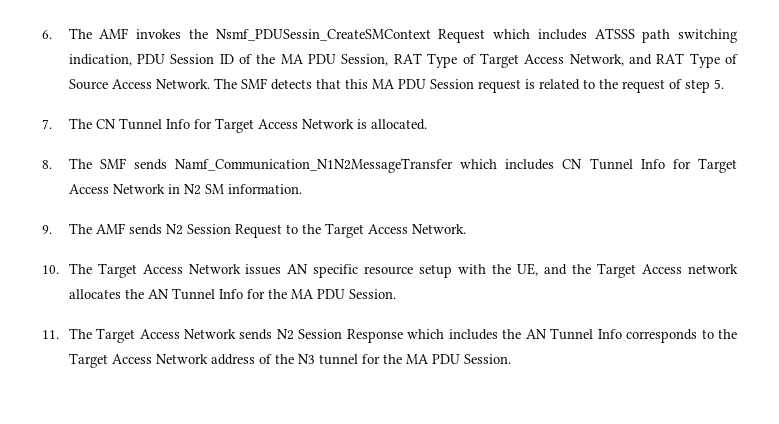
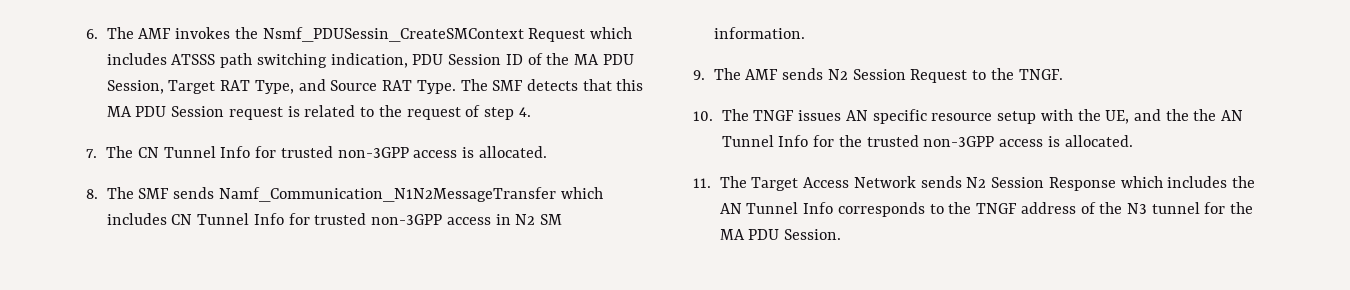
[393,53,738,68] [68,79,210,90] RAT Type of Target Access Network, and RAT Type of Source Access Network. -> [168,79,456,94] Target RAT Type, and Source RAT Type.
[713,79,724,89] 5. -> [518,107,531,117] 4.
[214,118,354,133] Target Access Network -> [280,146,458,158] trusted non-3GPP access
[697,158,737,173] [68,184,165,194] Target Access Network -> [314,213,491,225] trusted non-3GPP access
[324,223,466,238] Target Access Network. -> [1018,69,1063,80] TNGF.
[97,263,241,278] Target Access Network -> [753,110,795,121] TNGF
[597,263,738,278] [68,289,121,299] Target Access network allocates -> (1189, 115) none
[290,289,396,299] MA PDU Session. -> [866,135,1133,147] trusted non-3GPP access is allocated.
[68,353,208,368] Target Access Network -> [976,203,1018,214] TNGF

